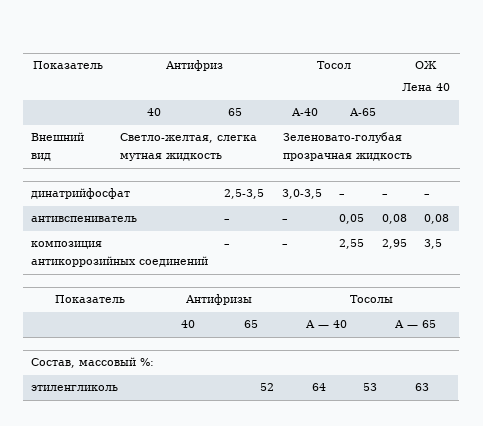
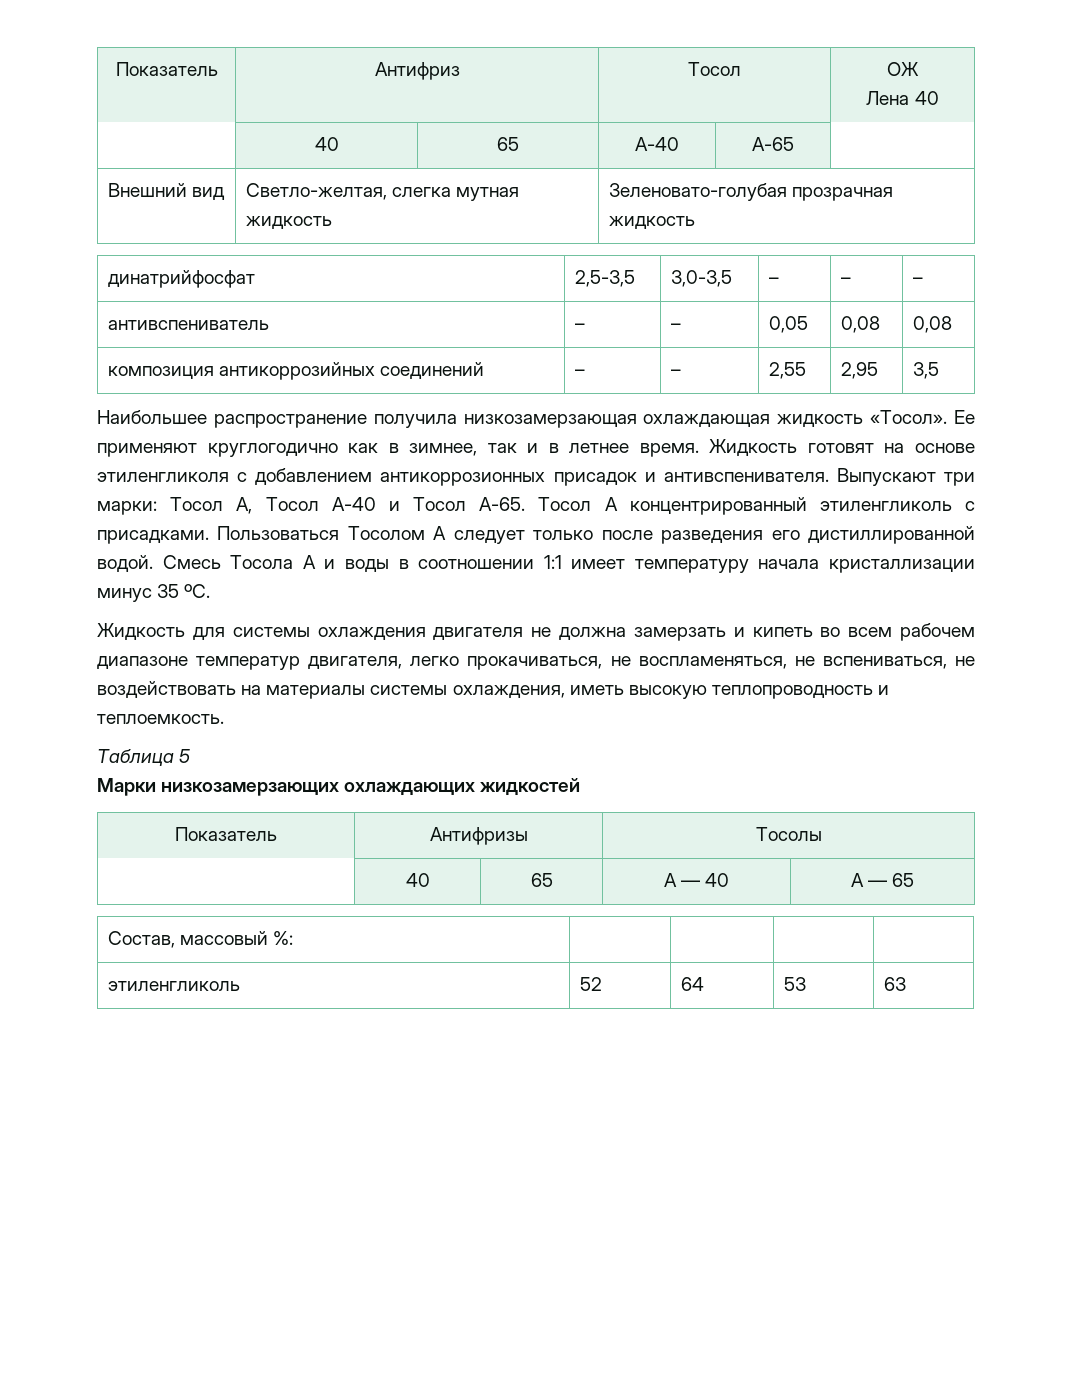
(443, 244) none -> [97,410,976,428] [97,439,976,457] [97,468,975,486] [97,497,975,515] [97,526,976,544] [97,555,976,573] [97,584,211,602] [97,623,976,641] [97,656,975,670] [97,681,890,699] [97,714,224,724] [97,749,191,766] [97,778,581,796] // Наибольшее распространение получила низкозамерзающая охлаждающая жидкость «Тосол». Ее применяют круглогодично как в зимнее, так и в летнее время. Жидкость готовят на основе этиленгликоля с добавлением антикоррозионных присадок и антивспенивателя. Выпускают три марки: Тосол А, Тосол А-40 и Тосол А-65. Тосол А концентрированный этиленгликоль с присадками. Пользоваться Тосолом А следует только после разведения его дистиллированной водой. Смесь Тосола А и воды в соотношении 1:1 имеет температуру начала кристаллизации минус 35 ºС. // Жидкость для системы охлаждения двигателя не должна замерзать и кипеть во всем рабочем диапазоне температур двигателя, легко прокачиваться, не воспламеняться, не вспениваться, не воздействовать на материалы системы охлаждения, иметь высокую теплопроводность и теплоемкость. // Таблица 5 // Марки низкозамерзающих охлаждающих жидкостей

